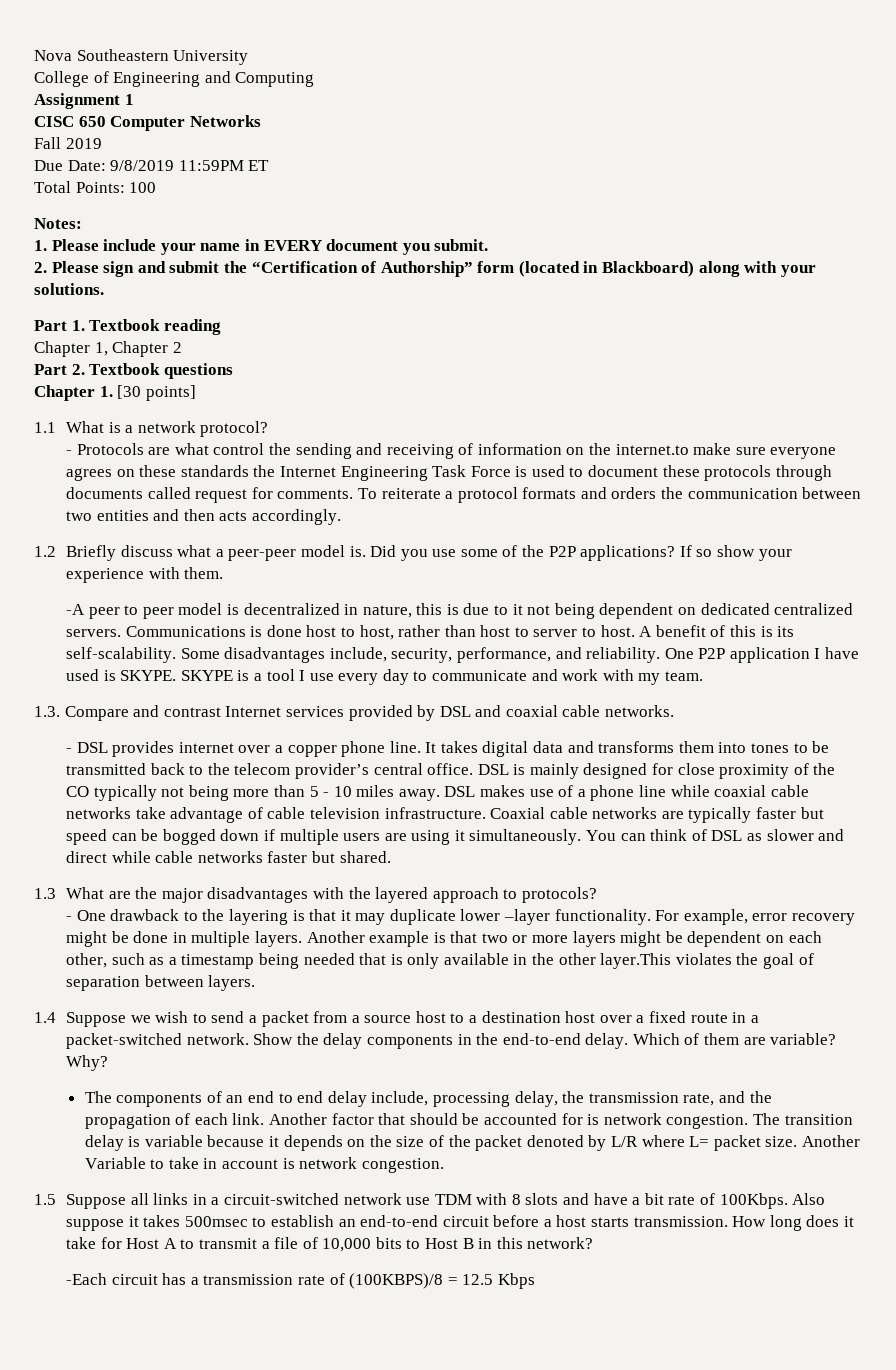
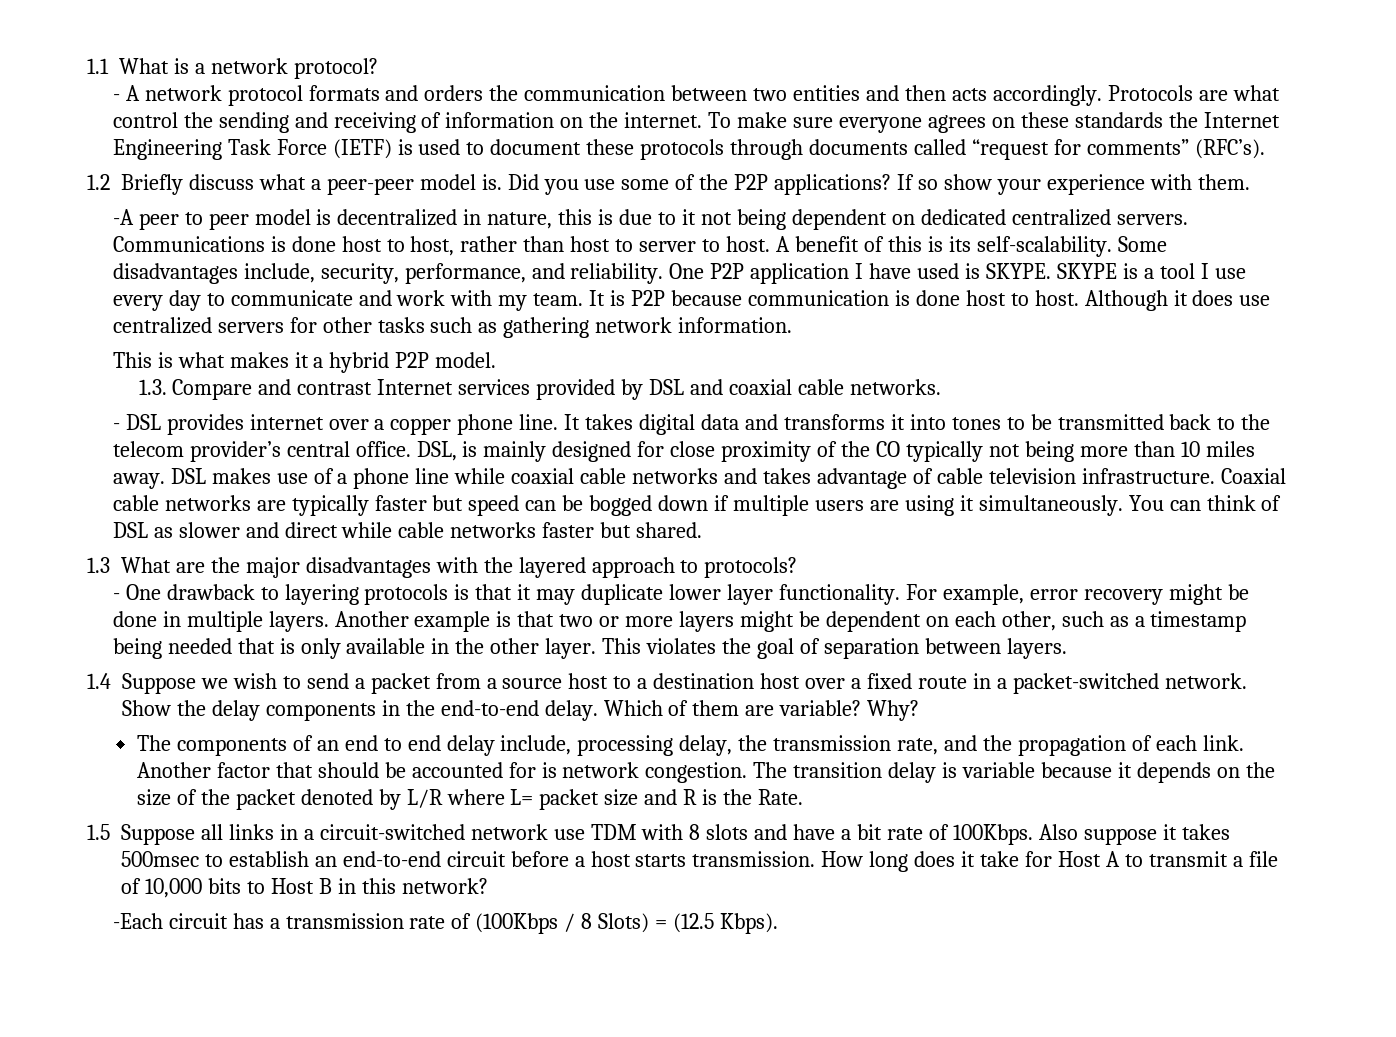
[34,49,249,65] [34,71,315,87] [34,93,134,109] [34,115,261,131] [34,137,102,149] [34,160,270,171] [34,181,157,193] [34,218,82,229] [34,239,489,255] [34,261,816,277] [34,283,104,295] [34,319,221,335] [34,341,182,357] [34,363,233,379] [34,385,196,401] Nova Southeastern University // College of Engineering and Computing // Assignment 1 // CISC 650 Computer Networks // Fall 2019 // Due Date: 9/8/2019 11:59PM ET // Total Points: 100 // Notes: // 1. Please include your name in EVERY document you submit. // 2. Please sign and submit the “Certification of Authorship” form (located in Blackboard) along with your solutions. // Part 1. Textbook reading // Chapter 1, Chapter 2 // Part 2. Textbook questions // Chapter 1. [30 points] // -> (87, 66) none
[76,443,837,459] [65,465,832,481] [65,487,454,503] Protocols are what control the sending and receiving of information on the internet.to make sure everyone agrees on these standards the Internet Engineering Task Force is used to document these protocols through documents called request for comments. To reiterate a -> [125,85,222,101] A network
(341, 517) none -> [1107,85,1280,101] [112,112,1280,133] [112,139,1265,160] Protocols are what control the sending and receiving of information on the internet. To make sure everyone agrees on these standards the Internet Engineering Task Force (IETF) is used to document these protocols through documents called “request for comments” (RFC’s).
(704, 676) none -> [589,290,1271,311] [112,317,793,338] [112,352,497,373] It is P2P because communication is done host to host. Although it does use centralized servers for other tasks such as gathering network information. // This is what makes it a hybrid P2P model.
[678,741,714,753] them -> [890,414,905,430] it
[477,764,509,775] DSL -> [416,441,457,461] DSL,
[309,786,330,797] 5 - -> (1175, 449) none
[135,807,166,819] take -> [724,468,811,484] and takes
[202,909,288,925] the layering -> [284,584,449,605] layering protocols
[504,909,551,925] –layer -> [727,584,774,605] layer
[600,953,672,969] layer.This -> [545,638,642,659] layer. This
[765,1135,860,1147] [84,1157,444,1173] size. Another Variable to take in account is network congestion. -> [604,789,804,806] size and R is the Rate.
[349,1273,535,1289] (100KBPS)/8 = 12.5 Kbps -> [475,913,778,934] (100Kbps / 8 Slots) = (12.5 Kbps).

